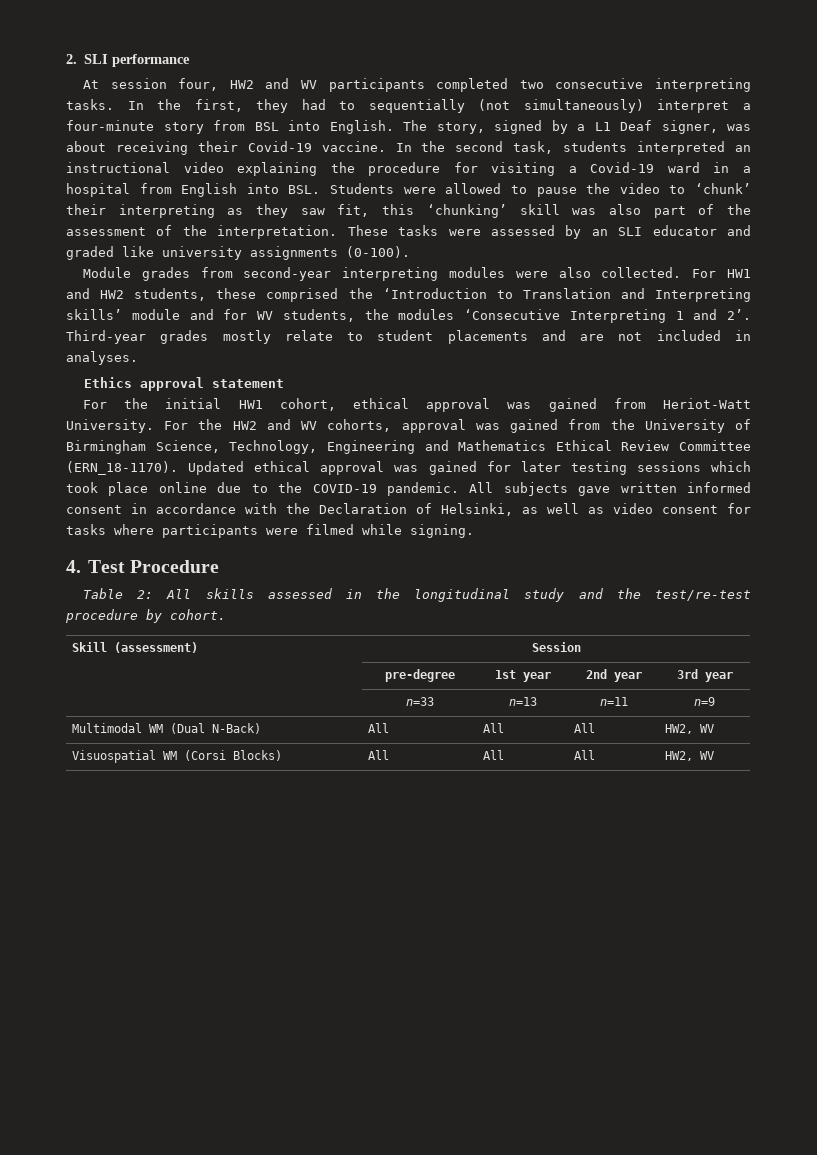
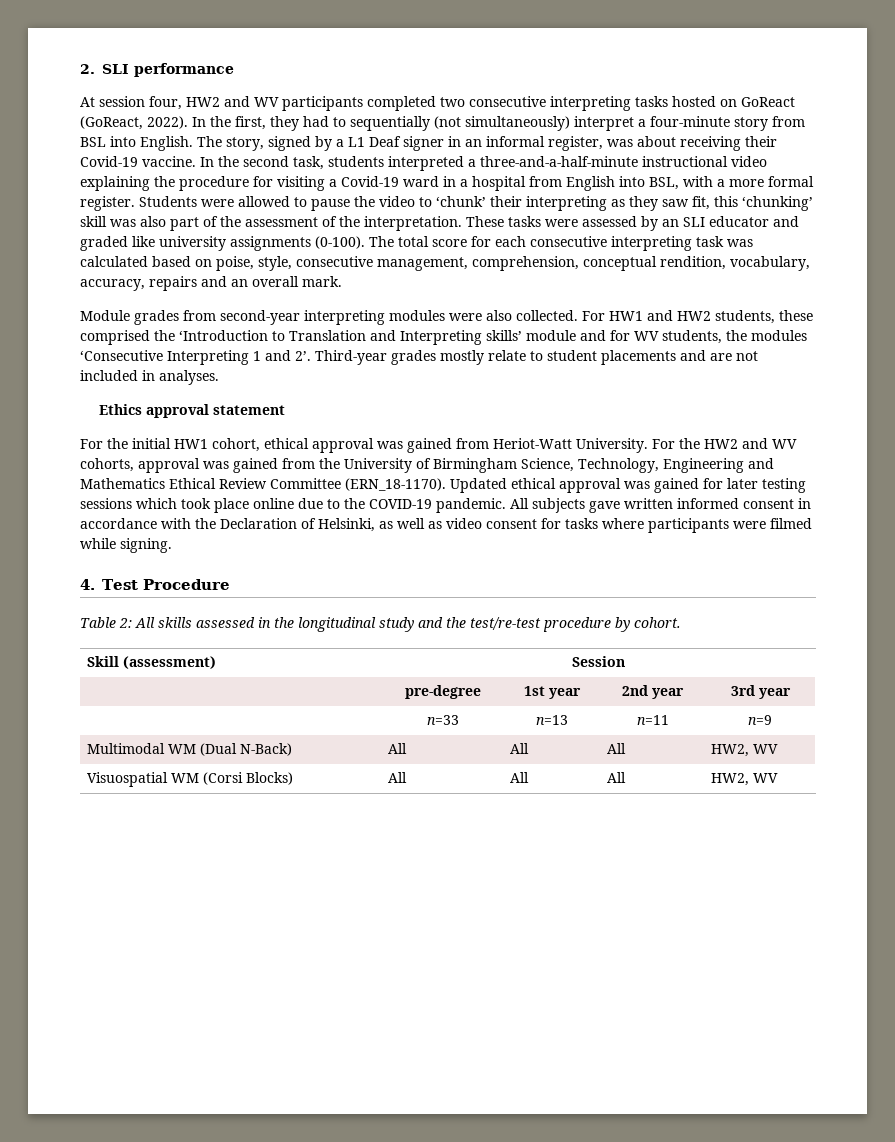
[66,99,114,110] tasks. -> [635,96,795,107] [80,116,188,130] tasks hosted on GoReact (GoReact, 2022).
[661,120,718,134] signer, -> [403,136,603,151] signer in an informal register,
[735,145,751,152] an -> [468,156,638,167] a three-and-a-half-minute
[288,185,321,194] BSL. -> [649,176,814,190] [80,196,135,211] BSL, with a more formal register.
(410, 252) none -> [369,236,753,251] [80,256,810,271] [80,276,342,291] The total score for each consecutive interpreting task was calculated based on poise, style, consecutive management, comprehension, conceptual rendition, vocabulary, accuracy, repairs and an overall mark.

